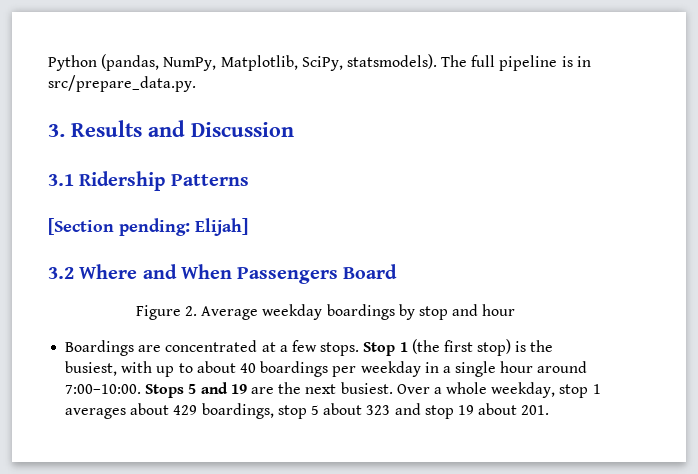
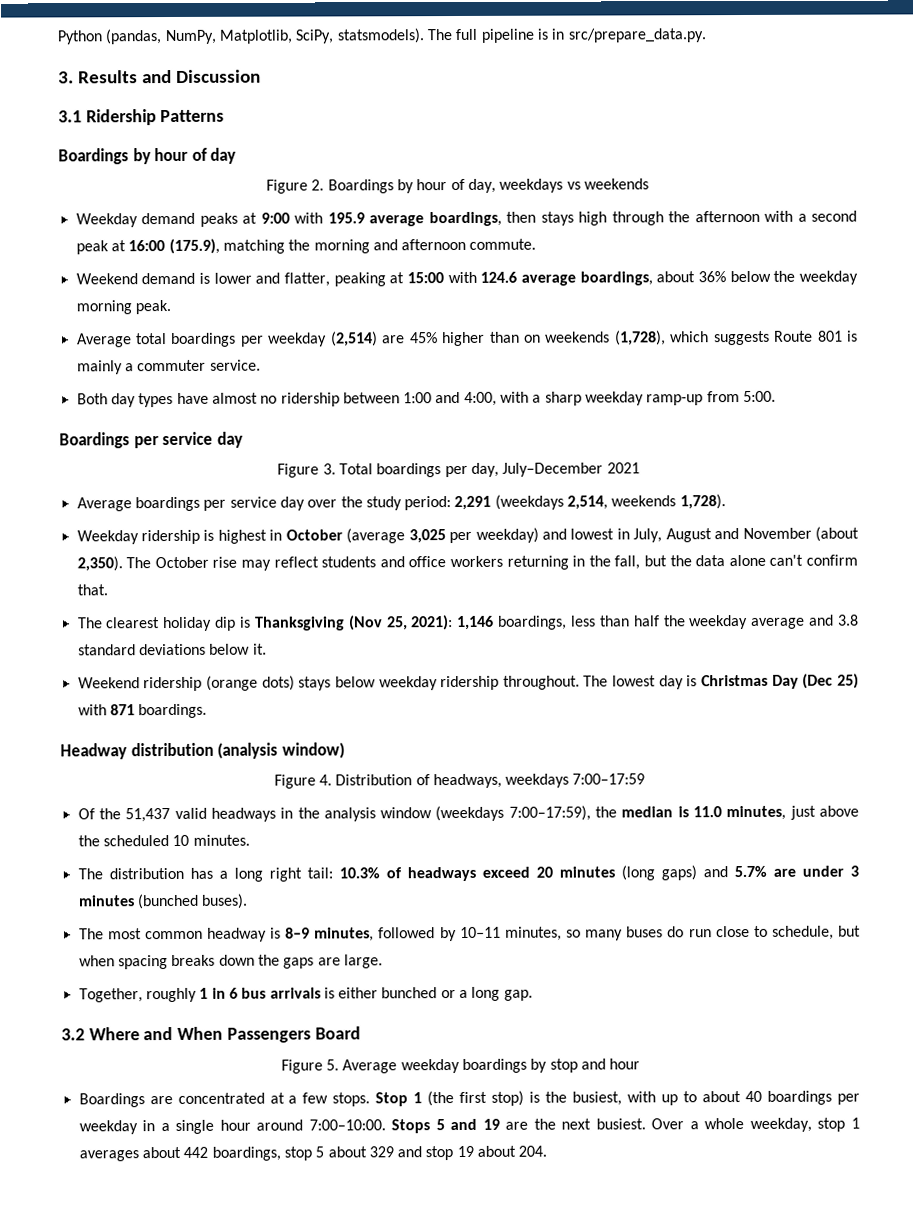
[48,218,248,236] [Section pending: Elijah] -> [58,147,237,165] [266,178,649,194] [75,210,858,228] [75,238,537,255] [75,270,858,287] [75,300,171,315] [76,330,859,348] [76,359,261,375] [76,390,777,408] [59,431,243,449] [277,462,640,478] [76,494,726,512] [76,526,860,545] [76,554,859,572] [76,584,108,596] [77,614,860,632] [77,643,267,656] [77,673,859,692] [77,703,208,719] [60,742,345,760] [273,773,646,789] [77,805,860,823] [77,834,250,847] [77,865,860,882] [77,893,249,910] [78,925,861,942] [78,954,383,970] [78,986,533,1003] Boardings by hour of day // Figure 2. Boardings by hour of day, weekdays vs weekends // Weekday demand peaks at 9:00 with 195.9 average boardings, then stays high through the afternoon with a second peak at 16:00 (175.9), matching the morning and afternoon commute. // Weekend demand is lower and flatter, peaking at 15:00 with 124.6 average boardings, about 36% below the weekday morning peak. // Average total boardings per weekday (2,514) are 45% higher than on weekends (1,728), which suggests Route 801 is mainly a commuter service. // Both day types have almost no ridership between 1:00 and 4:00, with a sharp weekday ramp-up from 5:00. // Boardings per service day // Figure 3. Total boardings per day, July–December 2021 // Average boardings per service day over the study period: 2,291 (weekdays 2,514, weekends 1,728). // Weekday ridership is highest in October (average 3,025 per weekday) and lowest in July, August and November (about 2,350). The October rise may reflect students and office workers returning in the fall, but the data alone can't confirm that. // The clearest holiday dip is Thanksgiving (Nov 25, 2021): 1,146 boardings, less than half the weekday average and 3.8 standard deviations below it. // Weekend ridership (orange dots) stays below weekday ridership throughout. The lowest day is Christmas Day (Dec 25) with 871 boardings. // Headway distribution (analysis window) // Figure 4. Distribution of headways, weekdays 7:00–17:59 // Of the 51,437 valid headways in the analysis window (weekdays 7:00–17:59), the median is 11.0 minutes, just above the scheduled 10 minutes. // The distribution has a long right tail: 10.3% of headways exceed 20 minutes (long gaps) and 5.7% are under 3 minutes (bunched buses). // The most common headway is 8–9 minutes, followed by 10–11 minutes, so many buses do run close to schedule, but when spacing breaks down the gaps are large. // Together, roughly 1 in 6 bus arrivals is either bunched or a long gap.
[184,306,197,316] 2. -> [326,1059,340,1071] 5.
[173,405,198,415] 429 -> [183,1146,209,1158] 442
[366,405,391,415] 323 -> [368,1146,394,1158] 329
[521,405,550,415] 201. -> [518,1145,548,1157] 204.

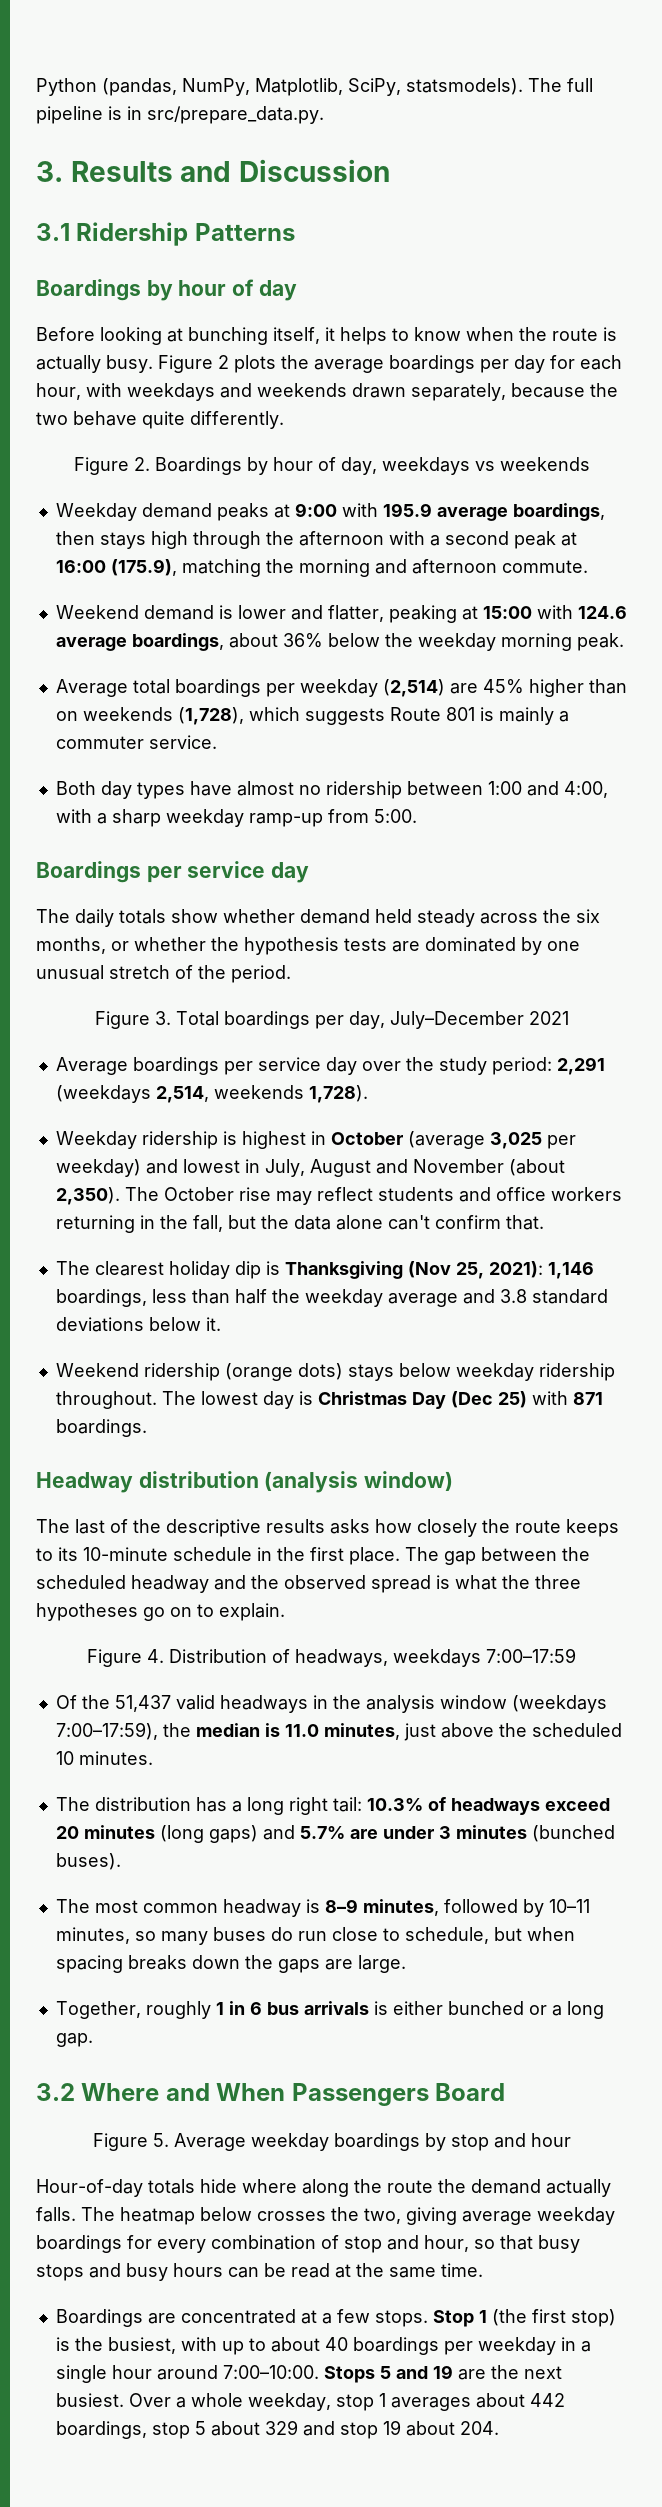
(237, 155) none -> [36,327,617,345] [36,355,622,373] [36,383,618,401] [36,411,284,429] // Before looking at bunching itself, it helps to know when the route is actually busy. Figure 2 plots the average boardings per day for each hour, with weekdays and weekends drawn separately, because the two behave quite differently.
(243, 439) none -> [36,909,600,927] [36,937,580,955] [36,965,291,983] // The daily totals show whether demand held steady across the six months, or whether the hypothesis tests are dominated by one unusual stretch of the period.
(345, 750) none -> [36,1519,619,1537] [36,1547,590,1565] [36,1575,581,1593] [36,1603,285,1621] // The last of the descriptive results asks how closely the route keeps to its 10-minute schedule in the first place. The gap between the scheduled headway and the observed spread is what the three hypotheses go on to explain.
(641, 1064) none -> [36,2179,611,2197] [36,2207,615,2225] [36,2235,580,2253] [36,2263,483,2281] // Hour-of-day totals hide where along the route the demand actually falls. The heatmap below crosses the two, giving average weekday boardings for every combination of stop and hour, so that busy stops and busy hours can be read at the same time.

